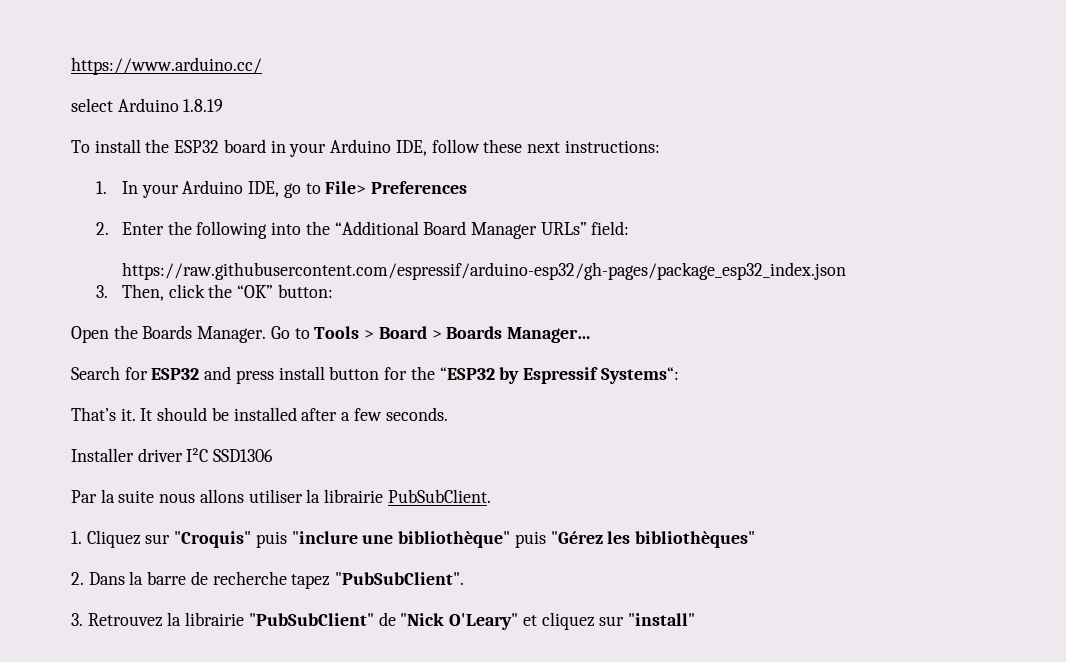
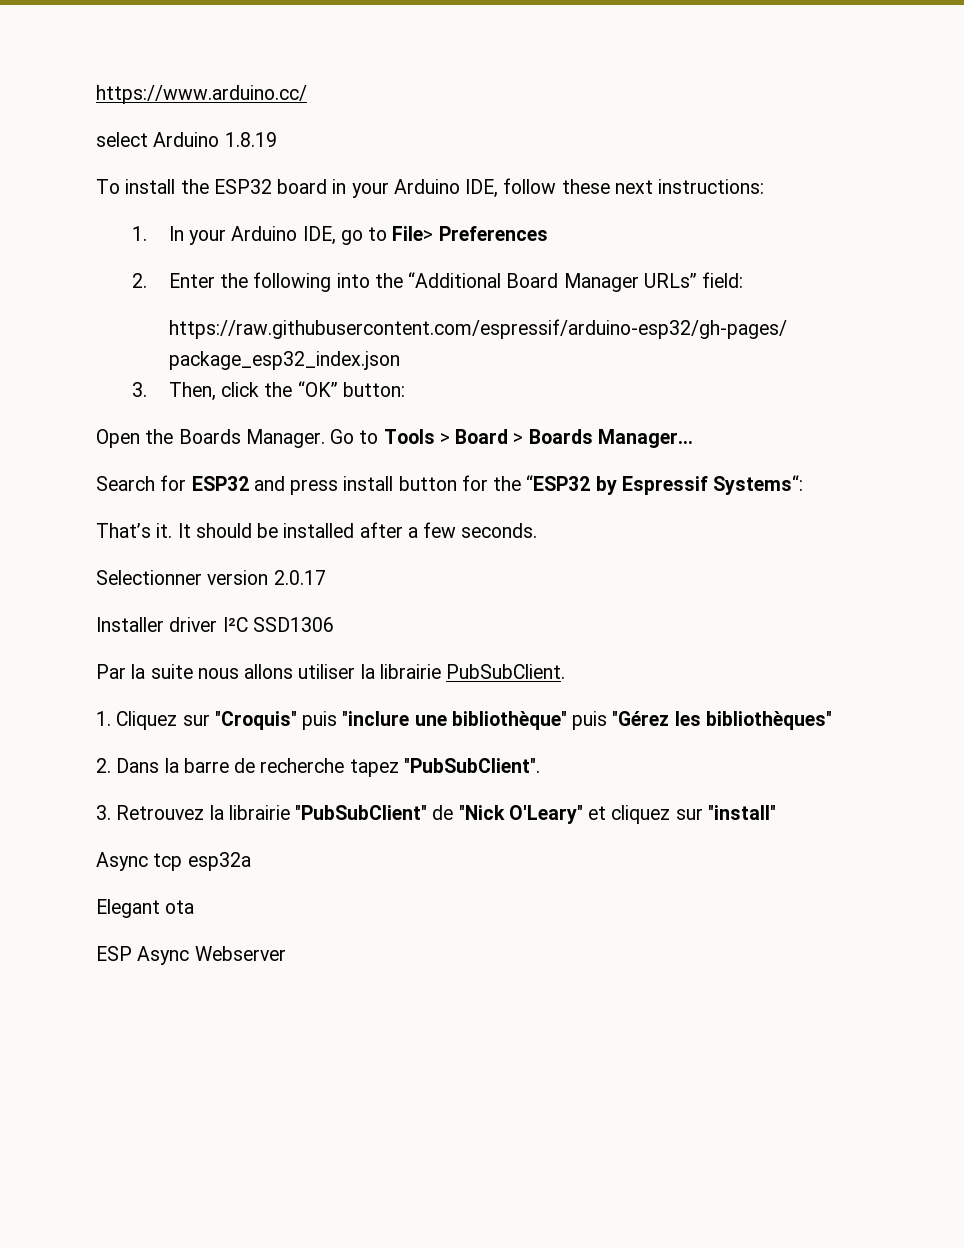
(448, 414) none -> [96,570,326,585] // Selectionner version 2.0.17
(695, 619) none -> [96,852,251,871] [96,899,195,918] [96,946,286,965] // Async tcp esp32a // Elegant ota // ESP Async Webserver

